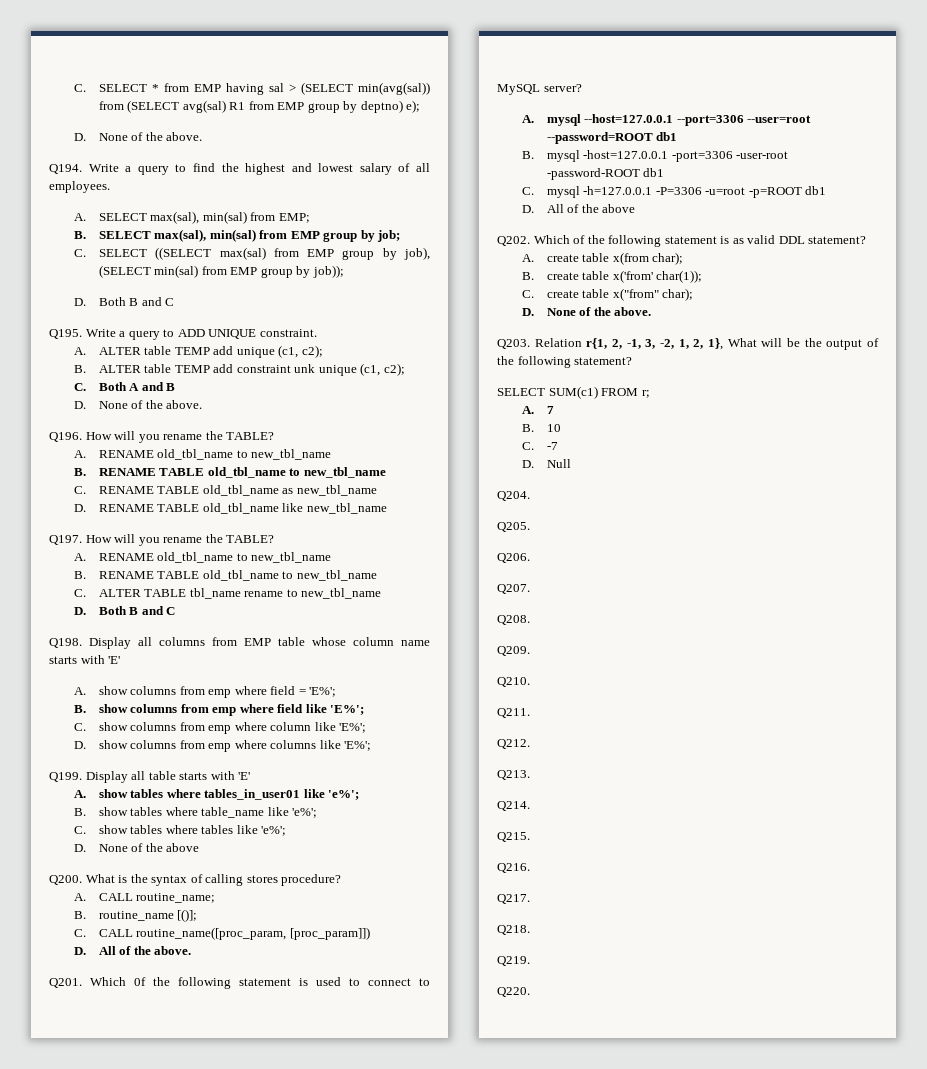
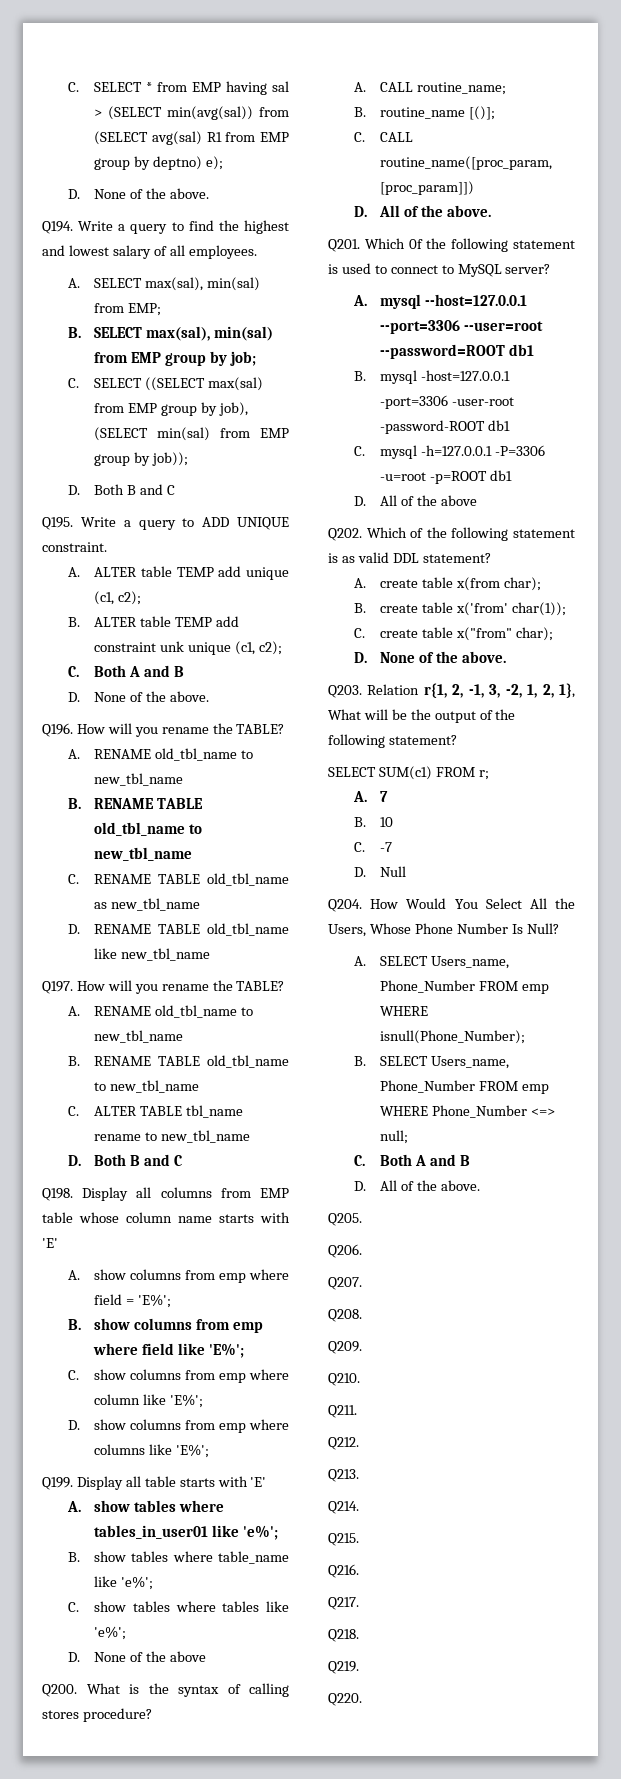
(530, 496) none -> [370,898,575,909] [328,923,559,937] [354,956,510,969] [380,980,549,994] [380,1006,429,1016] [380,1030,526,1044] [354,1056,510,1069] [380,1080,549,1094] [380,1105,555,1118] [380,1130,409,1144] [354,1154,470,1166] [354,1180,480,1191] How Would You Select All the Users, Whose Phone Number Is Null? // A. SELECT Users_name, Phone_Number FROM emp WHERE isnull(Phone_Number); // B. SELECT Users_name, Phone_Number FROM emp WHERE Phone_Number <=> null; // C. Both A and B // D. All of the above.

